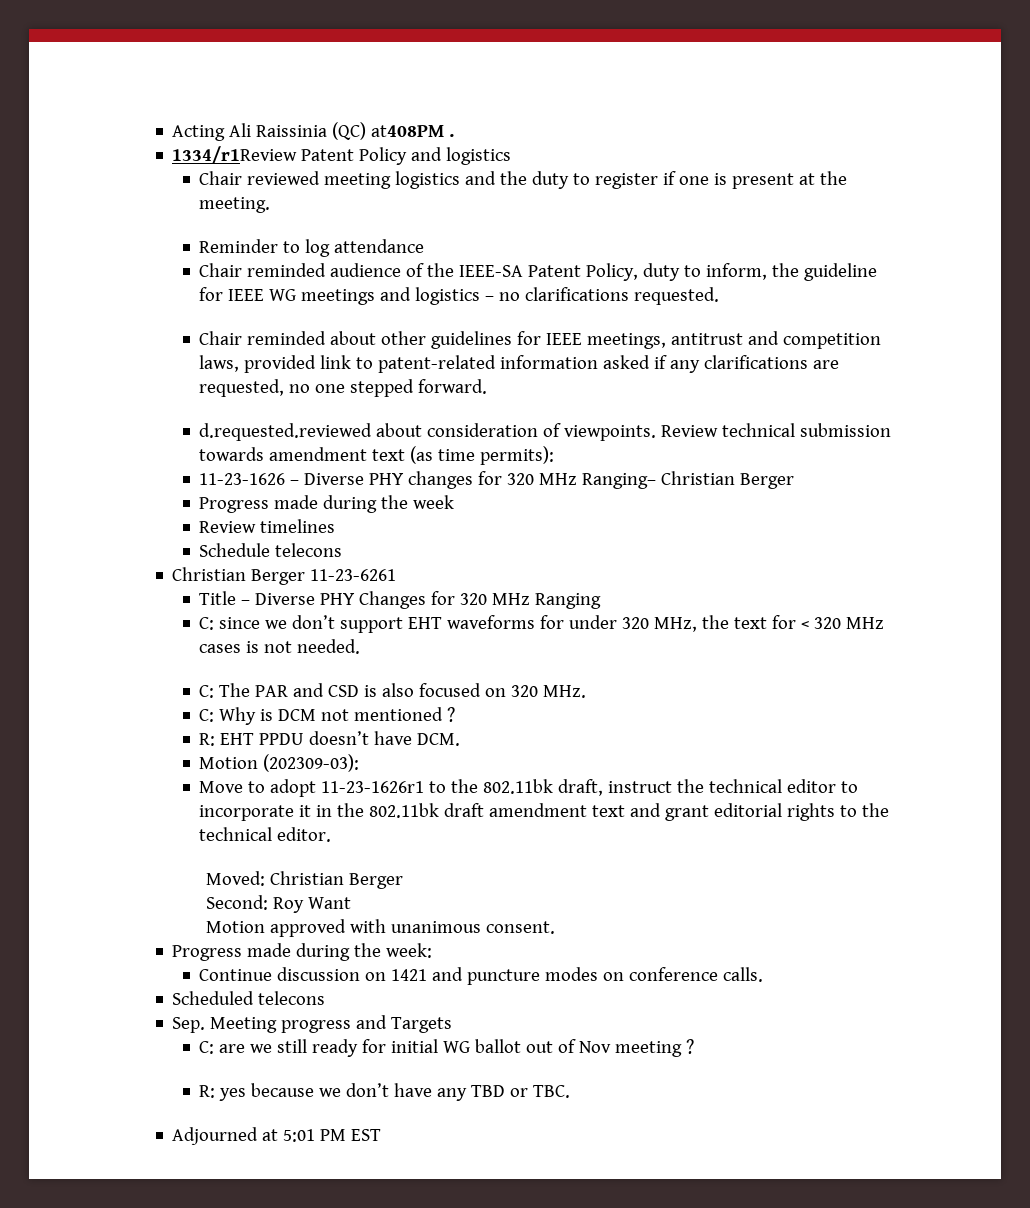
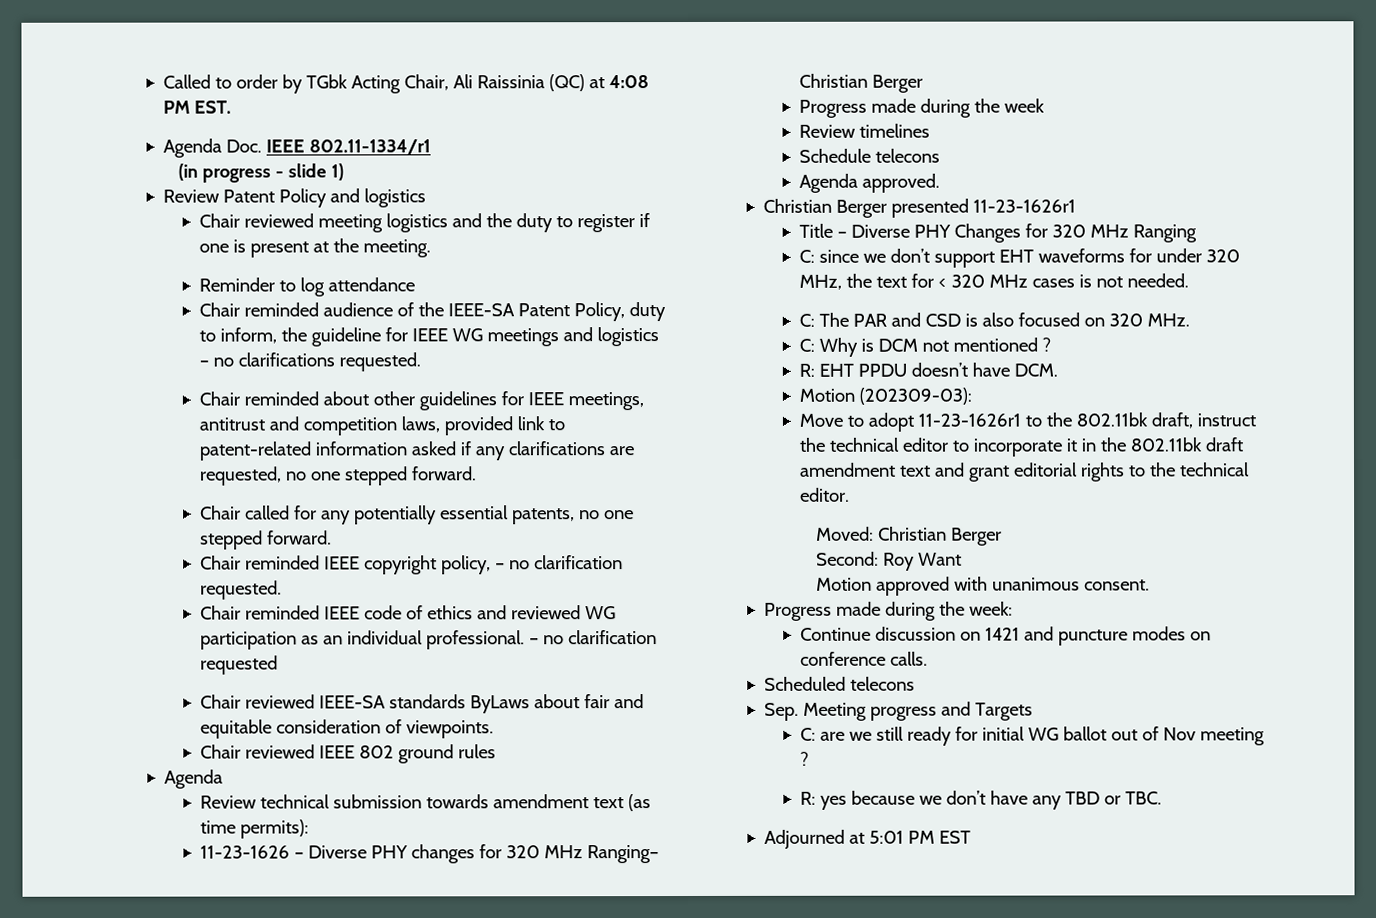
[172,122,455,141] [172,146,298,164] Acting Ali Raissinia (QC) at408PM . // 1334/r1Review -> [162,74,649,94] [162,100,231,114] [162,138,431,158] [178,163,345,183] [162,189,220,203] Called to order by TGbk Acting Chair, Ali Raissinia (QC) at 4:08 PM EST. // Agenda Doc. IEEE 802.11-1334/r1 // (in progress - slide 1) // Review
[199,423,657,441] d.requested.reviewed about consideration of viewpoints. -> [199,505,634,525] [199,530,332,550] [199,555,623,575] [199,580,282,600] [199,605,616,620] [199,630,657,650] [199,655,278,675] [199,694,644,714] [199,719,494,739] [199,744,496,764] [163,769,223,789] Chair called for any potentially essential patents, no one stepped forward. // Chair reminded IEEE copyright policy, – no clarification requested. // Chair reminded IEEE code of ethics and reviewed WG participation as an individual professional. – no clarification requested // Chair reviewed IEEE-SA standards ByLaws about fair and equitable consideration of viewpoints. // Chair reviewed IEEE 802 ground rules // Agenda //
[172,567,397,585] // Christian Berger 11-23-6261 -> [798,173,940,193] [762,198,1076,218] // Agenda approved. // Christian Berger presented 11-23-1626r1

